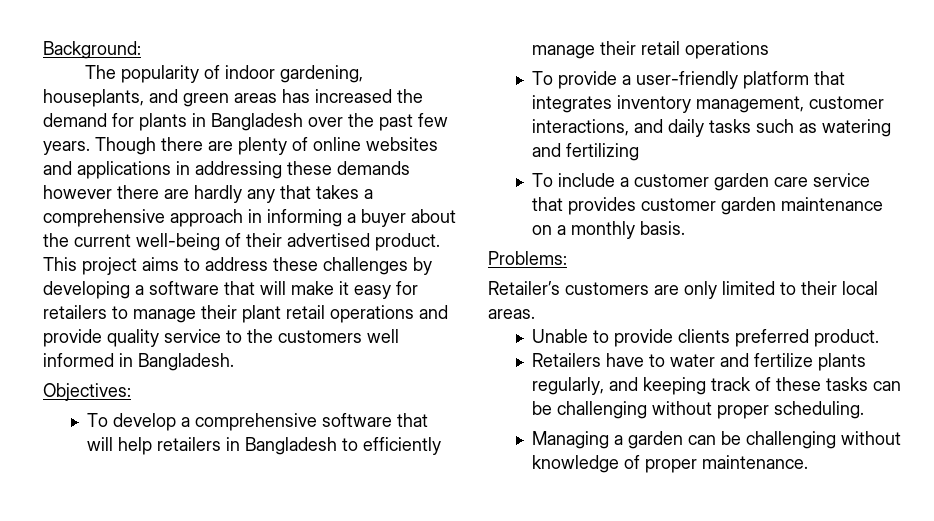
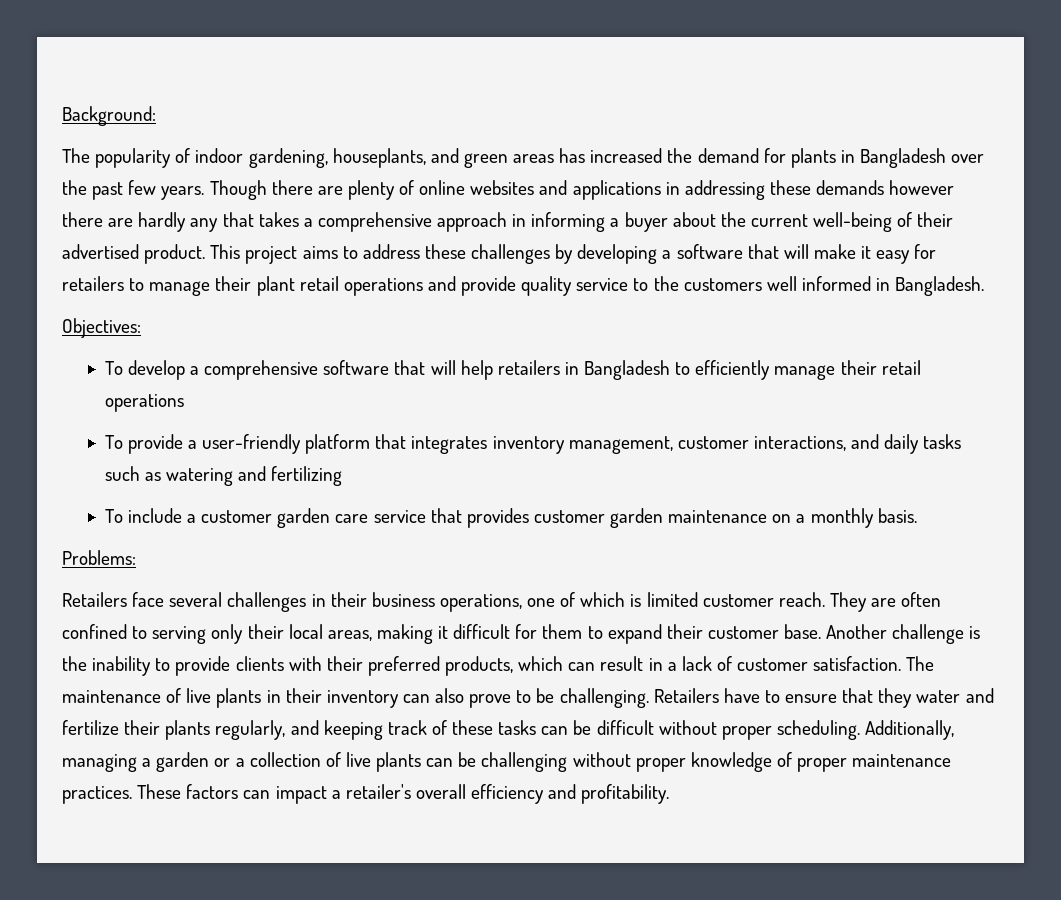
[488,281,878,299] [488,309,535,319] [532,329,880,347] [532,353,666,367] Retailer’s customers are only limited to their local areas. // Unable to provide clients preferred product. // Retailers have to -> [62,592,942,612] [62,624,981,644] [62,656,935,676] [62,688,913,708] Retailers face several challenges in their business operations, one of which is limited customer reach. They are often confined to serving only their local areas, making it difficult for them to expand their customer base. Another challenge is the inability to provide clients with their preferred products, which can result in a lack of customer satisfaction. The maintenance of live plants in their inventory can also prove to be challenging. Retailers have to ensure that they
(814, 360) none -> [124,720,161,735] their
[557,401,648,419] challenging -> [596,720,654,735] difficult
[532,431,902,449] // Managing a garden can be challenging without -> [865,720,955,740] [62,752,686,772] Additionally, managing a garden or a collection of live plants can be challenging without proper
[702,455,809,469] maintenance. -> [852,754,952,767] [62,784,670,804] maintenance practices. These factors can impact a retailer's overall efficiency and profitability.

